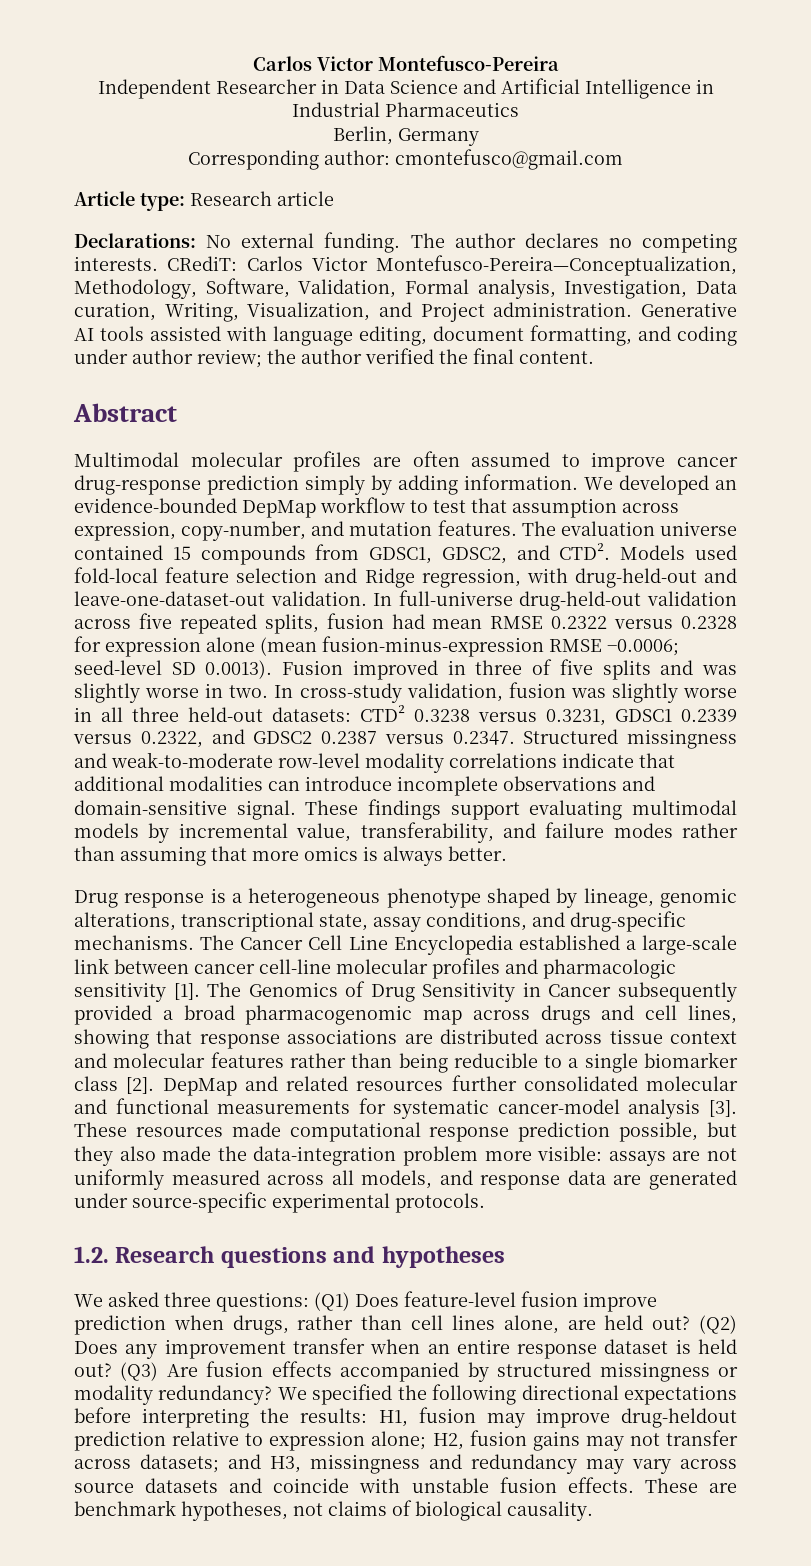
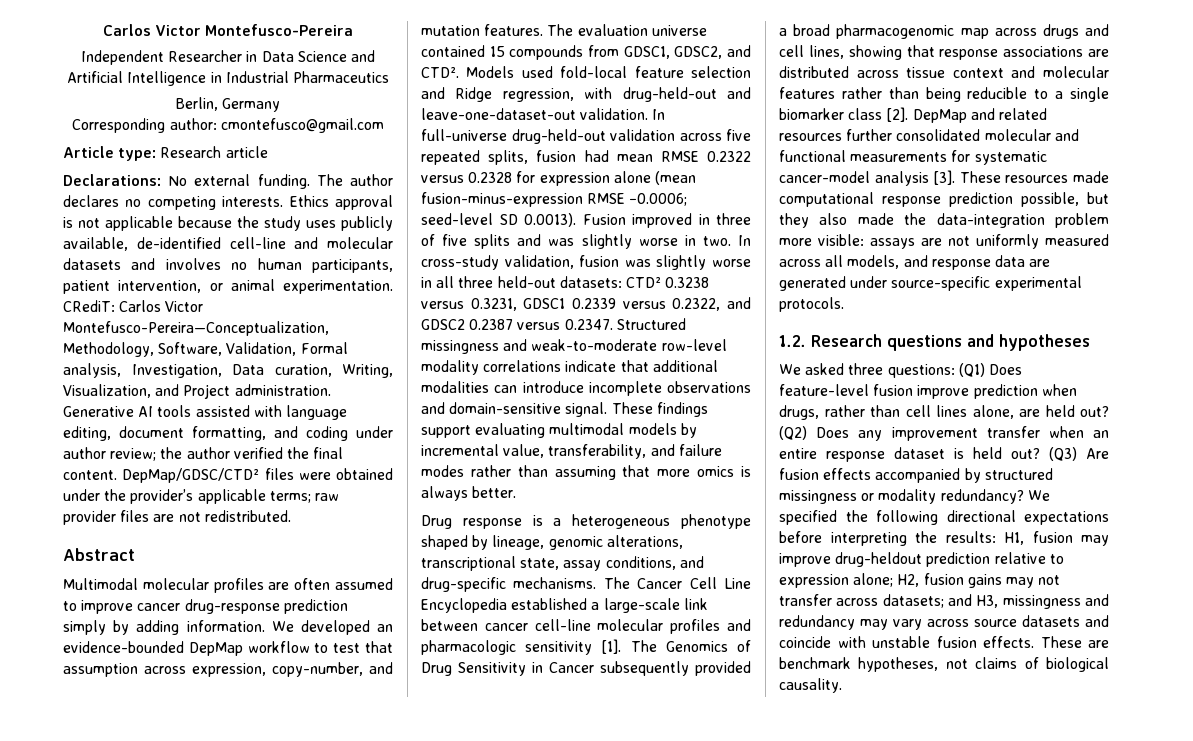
(158, 263) none -> [289,195,393,210] [63,216,393,231] [63,237,393,251] [63,258,393,273] [63,279,393,294] Ethics approval is not applicable because the study uses publicly available, de-identified cell-line and molecular datasets and involves no human participants, patient intervention, or animal experimentation.
(594, 357) none -> [122,468,393,483] [63,489,339,504] [63,510,291,525] DepMap/GDSC/CTD² files were obtained under the provider’s applicable terms; raw provider files are not redistributed.

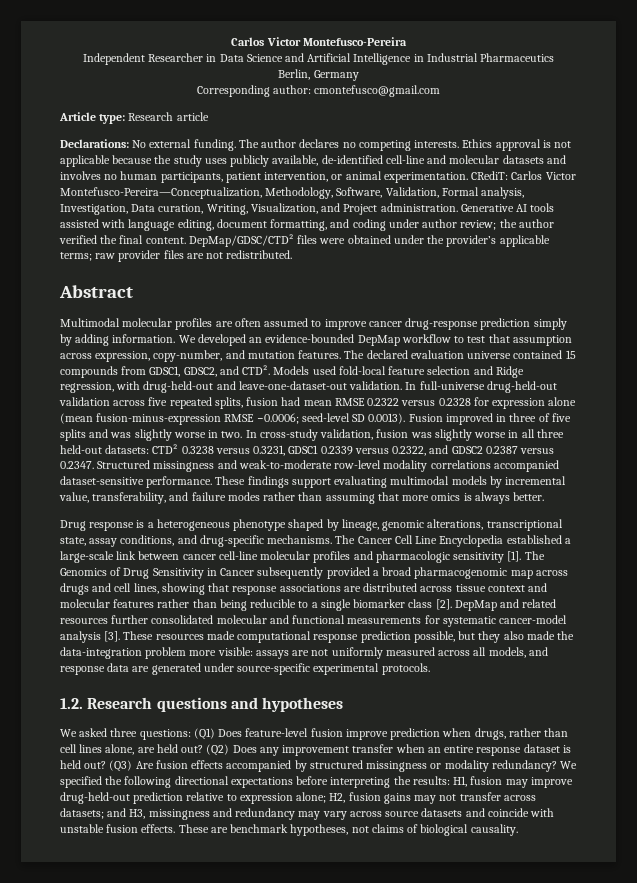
(574, 30) none -> [366,350,408,359] declared
[565,360,718,372] [421,381,751,396] [421,402,608,417] indicate that additional modalities can introduce incomplete observations and domain-sensitive signal. -> [493,460,559,472] [60,476,213,488] accompanied dataset-sensitive performance.
[835,552,923,567] drug-heldout -> [60,792,130,804] drug-held-out

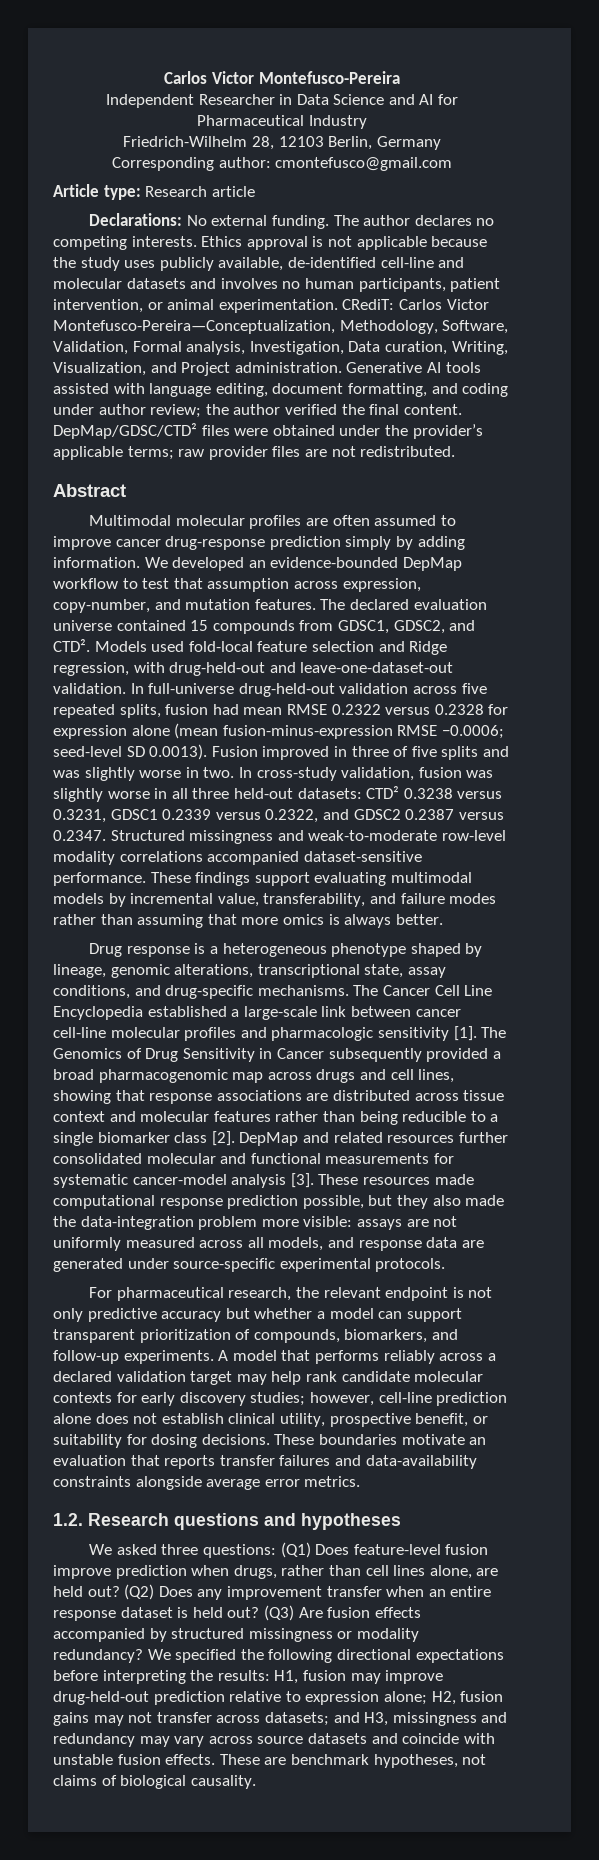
[307,53,555,65] Artificial Intelligence in Industrial Pharmaceutics // -> [419,94,459,105] [197,115,367,129] [123,136,324,150] AI for Pharmaceutical Industry // Friedrich-Wilhelm 28, 12103
(430, 669) none -> [89,1287,493,1301] [53,1308,462,1322] [53,1329,458,1343] [53,1350,496,1364] [53,1371,484,1385] [53,1392,508,1406] [53,1413,488,1427] [53,1434,487,1448] [53,1455,477,1469] [53,1476,361,1490] // For pharmaceutical research, the relevant endpoint is not only predictive accuracy but whether a model can support transparent prioritization of compounds, biomarkers, and follow-up experiments. A model that performs reliably across a declared validation target may help rank candidate molecular contexts for early discovery studies; however, cell-line prediction alone does not establish clinical utility, prospective benefit, or suitability for dosing decisions. These boundaries motivate an evaluation that reports transfer failures and data-availability constraints alongside average error metrics.

